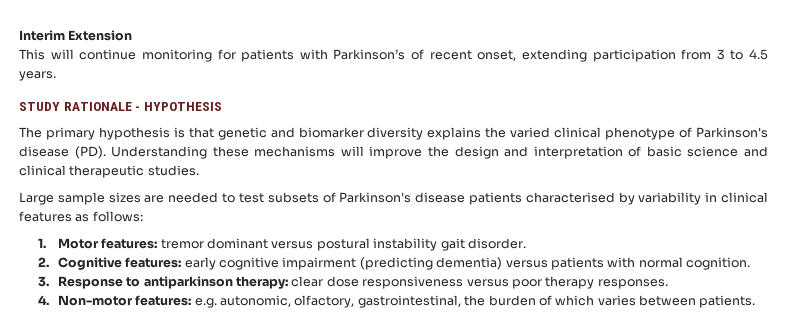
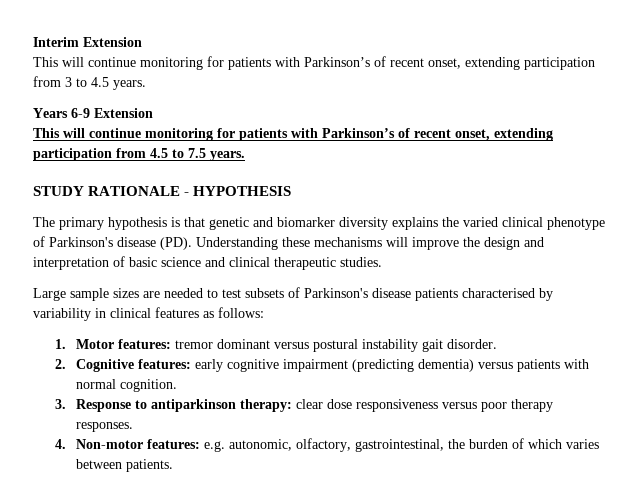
(56, 76) none -> [33,108,153,118] [33,128,553,141] [33,148,245,161] // Years 6-9 Extension // This will continue monitoring for patients with Parkinson’s of recent onset, extending participation from 4.5 to 7.5 years.

